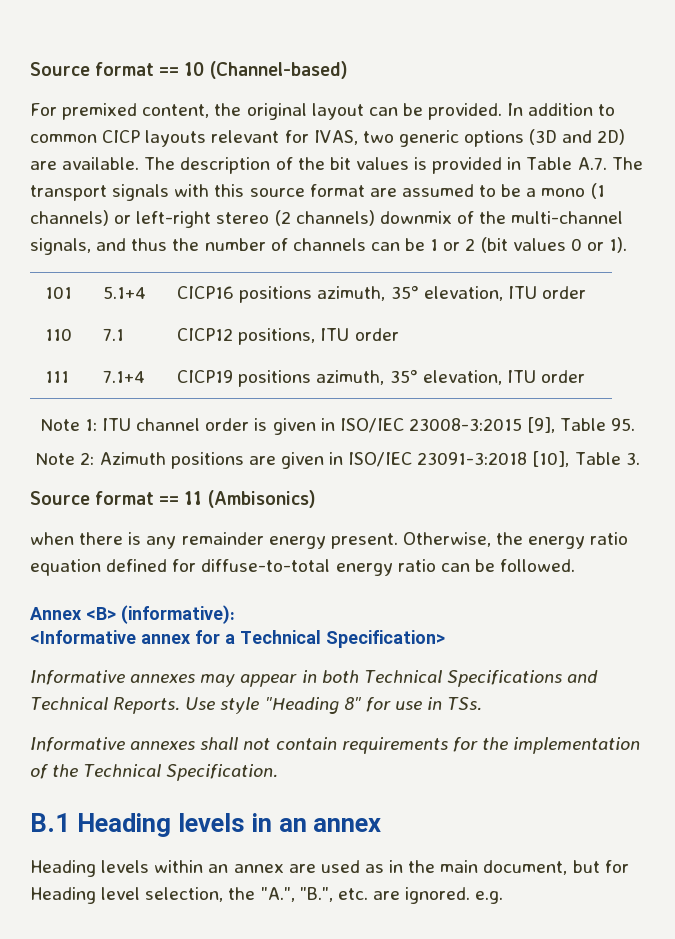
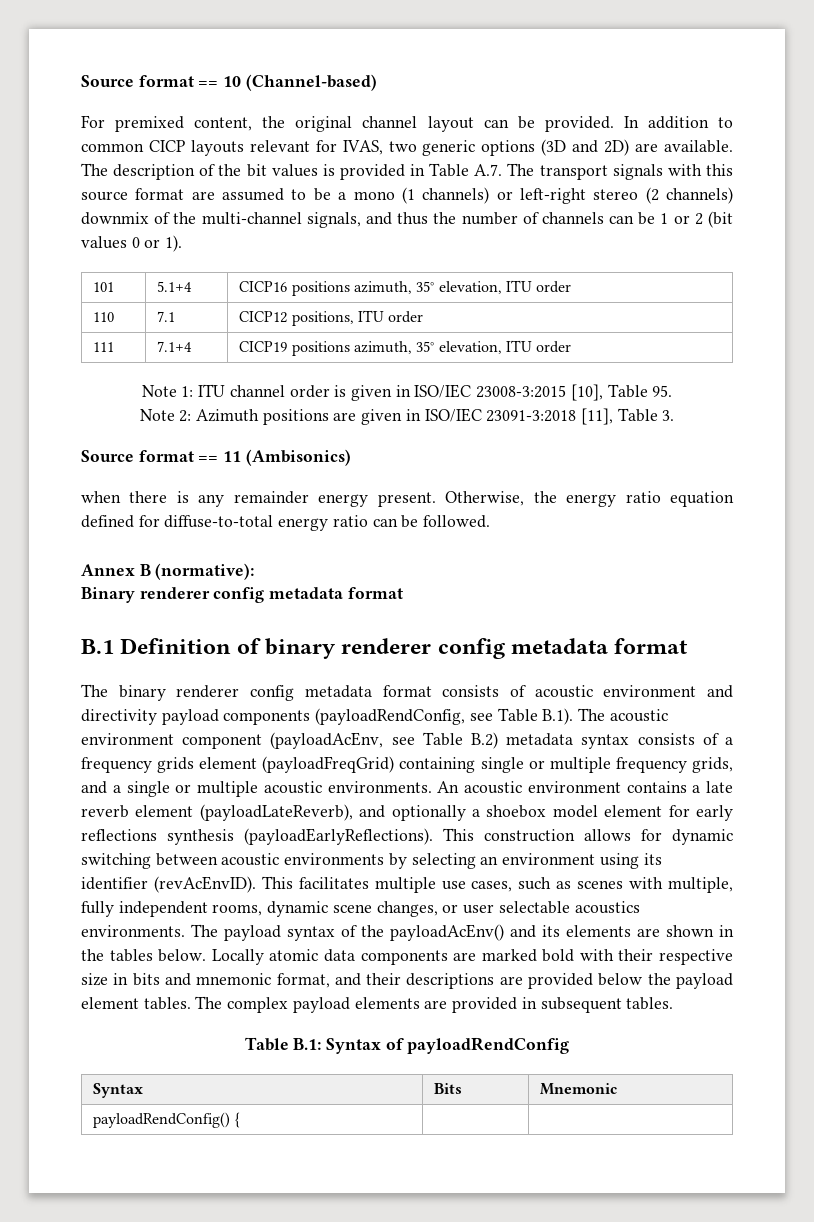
(307, 111) none -> [362,116,418,128] channel
[527,417,556,433] [9], -> [570,384,603,401] [10],
[532,451,570,467] [10], -> [581,408,614,425] [11],
[86,605,235,624] [30,630,445,648] [30,670,599,687] [30,697,483,714] [30,737,641,754] [30,764,279,781] [30,813,382,837] [30,860,629,877] [30,887,504,904] <B> (informative): // <Informative annex for a Technical Specification> // Informative annexes may appear in both Technical Specifications and Technical Reports. Use style "Heading 8" for use in TSs. // Informative annexes shall not contain requirements for the implementation of the Technical Specification. // B.1 Heading levels in an annex // Heading levels within an annex are used as in the main document, but for Heading level selection, the "A.", "B.", etc. are ignored. e.g. -> [139,563,255,580] [81,587,403,603] [81,638,689,659] [81,684,733,701] [81,708,668,725] [81,732,733,749] [81,756,733,773] [81,781,733,797] [81,804,733,821] [81,828,733,845] [81,853,662,869] [81,876,734,893] [81,901,640,917] [81,924,734,941] [81,949,733,965] [81,973,733,989] [81,996,674,1013] [244,1037,570,1054] [93,1083,144,1098] [434,1083,463,1094] [540,1083,618,1095] [93,1112,240,1128] B (normative): // Binary renderer config metadata format // B.1 Definition of binary renderer config metadata format // The binary renderer config metadata format consists of acoustic environment and directivity payload components (payloadRendConfig, see Table B.1). The acoustic environment component (payloadAcEnv, see Table B.2) metadata syntax consists of a frequency grids element (payloadFreqGrid) containing single or multiple frequency grids, and a single or multiple acoustic environments. An acoustic environment contains a late reverb element (payloadLateReverb), and optionally a shoebox model element for early reflections synthesis (payloadEarlyReflections). This construction allows for dynamic switching between acoustic environments by selecting an environment using its identifier (revAcEnvID). This facilitates multiple use cases, such as scenes with multiple, fully independent rooms, dynamic scene changes, or user selectable acoustics environments. The payload syntax of the payloadAcEnv() and its elements are shown in the tables below. Locally atomic data components are marked bold with their respective size in bits and mnemonic format, and their descriptions are provided below the payload element tables. The complex payload elements are provided in subsequent tables. // Table B.1: Syntax of payloadRendConfig // Syntax | Bits | Mnemonic // payloadRendConfig() { | |

